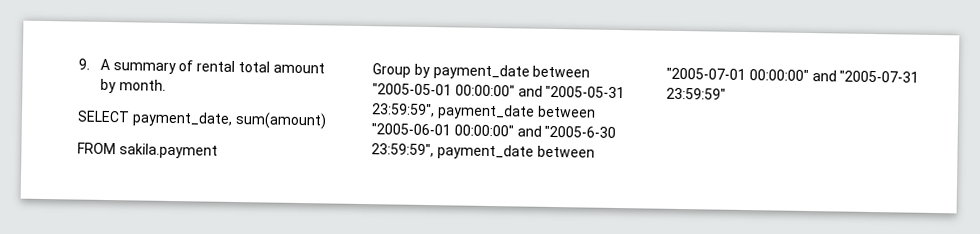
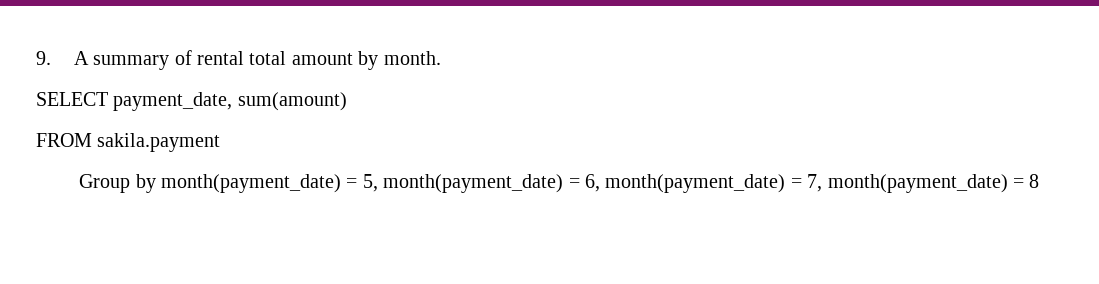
[432,64,591,80] [372,83,626,99] [371,103,596,120] [371,123,617,138] [371,143,595,160] [666,67,920,83] [666,87,726,100] payment_date between "2005-05-01 00:00:00" and "2005-05-31 23:59:59", payment_date between "2005-06-01 00:00:00" and "2005-6-30 23:59:59", payment_date between "2005-07-01 00:00:00" and "2005-07-31 23:59:59" -> [161,174,1040,193] month(payment_date) = 5, month(payment_date) = 6, month(payment_date) = 7, month(payment_date) = 8

